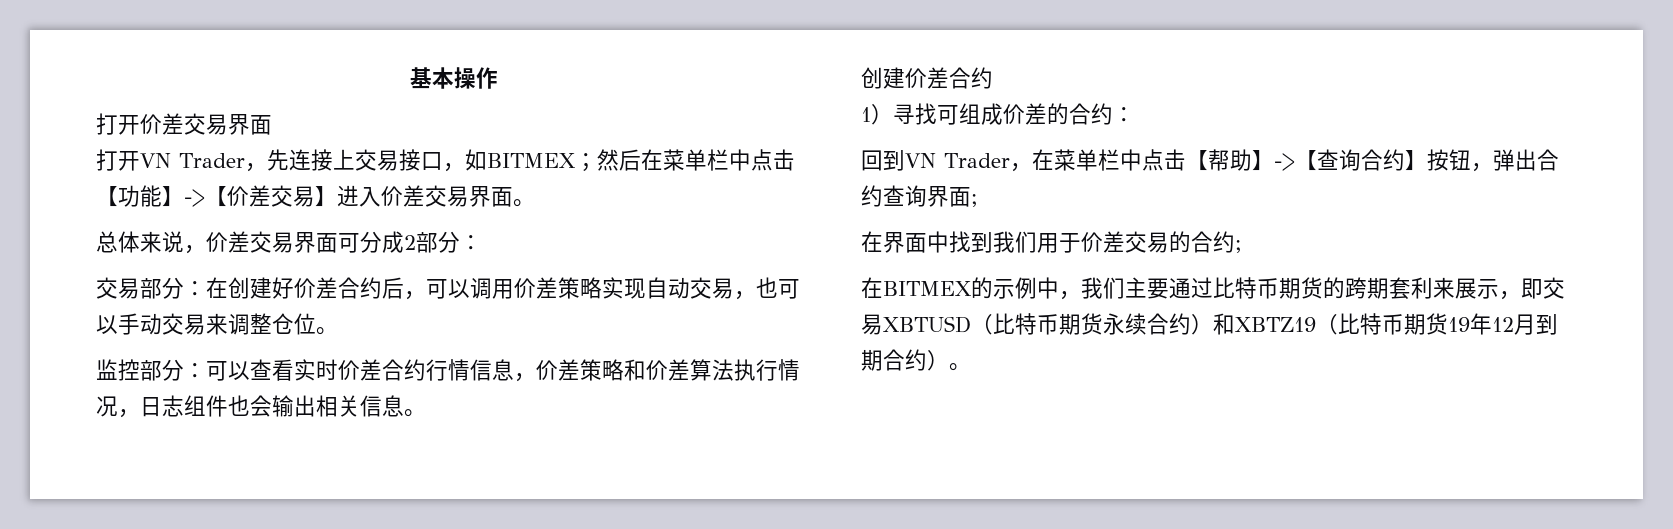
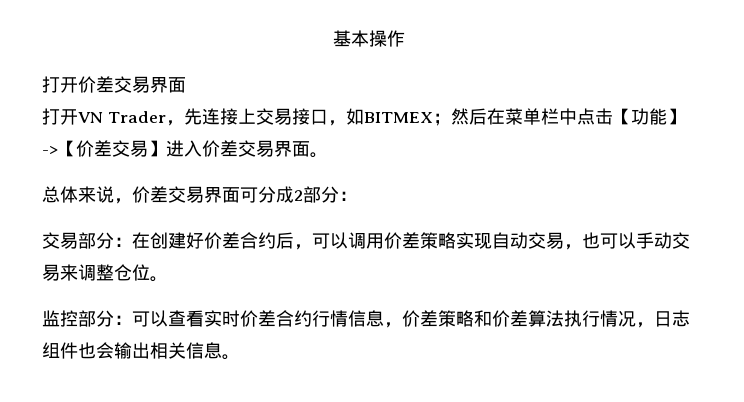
[861,67,993,89] [861,103,1135,125] [861,149,1559,172] [861,185,978,207] [861,231,1242,253] [861,277,1565,300] [861,313,1558,335] [861,349,971,371] // 创建价差合约 // 1）寻找可组成价差的合约： // 回到VN Trader，在菜单栏中点击【帮助】->【查询合约】按钮，弹出合约查询界面; // 在界面中找到我们用于价差交易的合约; // 在BITMEX的示例中，我们主要通过比特币期货的跨期套利来展示，即交易XBTUSD（比特币期货永续合约）和XBTZ19（比特币期货19年12月到期合约）。 -> (240, 357) none

